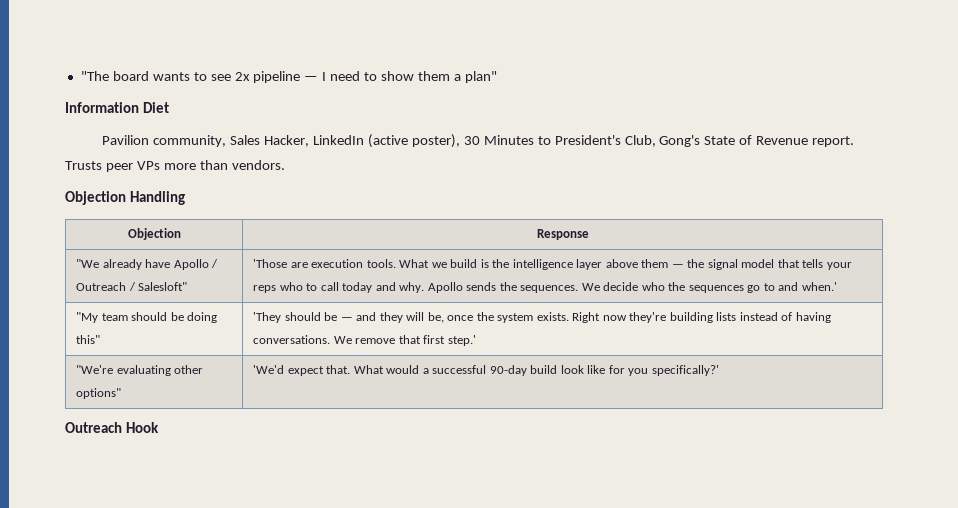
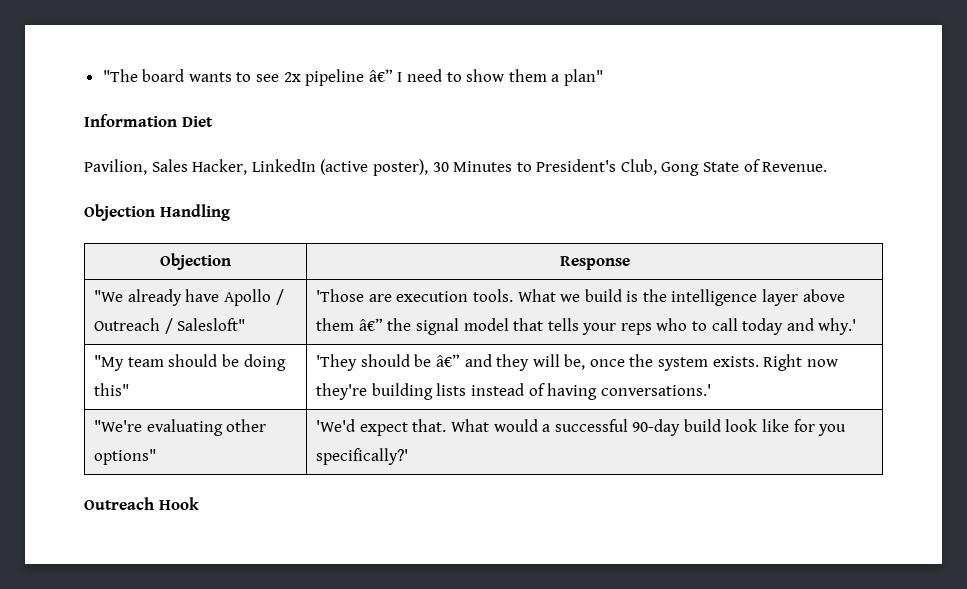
[304,76,319,81] — -> [368,69,393,82] â€”
[102,135,227,147] Pavilion community, -> [84,159,147,175] Pavilion,
[659,135,701,147] Gong's -> [661,162,700,176] Gong
[756,136,855,147] [65,160,285,172] Revenue report. Trusts peer VPs more than vendors. -> [762,162,828,172] Revenue.
[671,264,684,268] — -> [358,318,383,331] â€”
[399,282,837,293] why. Apollo sends the sequences. We decide who the sequences go to and when.' -> [818,318,857,335] why.'
[340,317,353,321] — -> [435,354,460,367] â€”
[253,335,476,346] conversations. We remove that first step.' -> [600,384,711,396] conversations.'

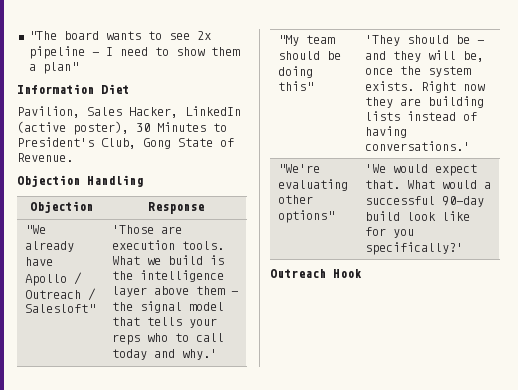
[368,69,393,82] â€” -> [91,52,99,56] -
[358,318,383,331] â€” -> [230,291,238,295] -
[435,354,460,367] â€” -> [476,40,484,44] -
[316,383,368,400] they're -> [364,97,421,108] they are
[316,419,356,432] 'We'd -> [364,164,428,173] 'We would

